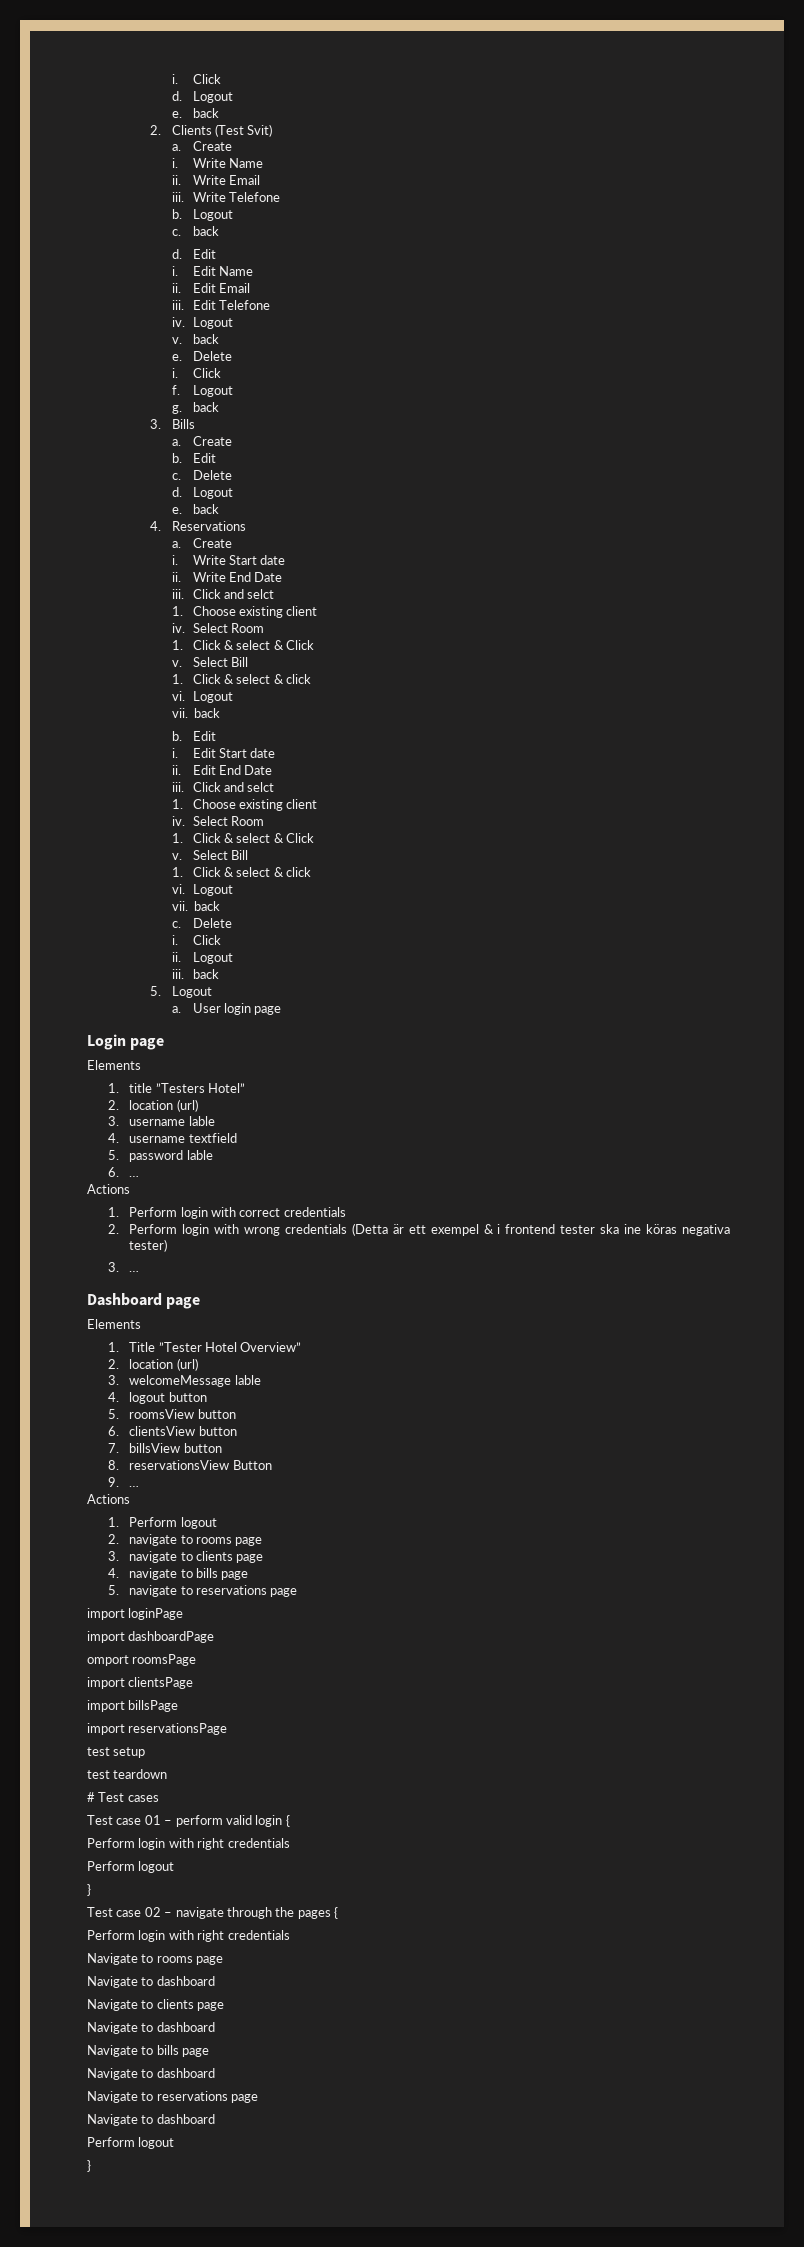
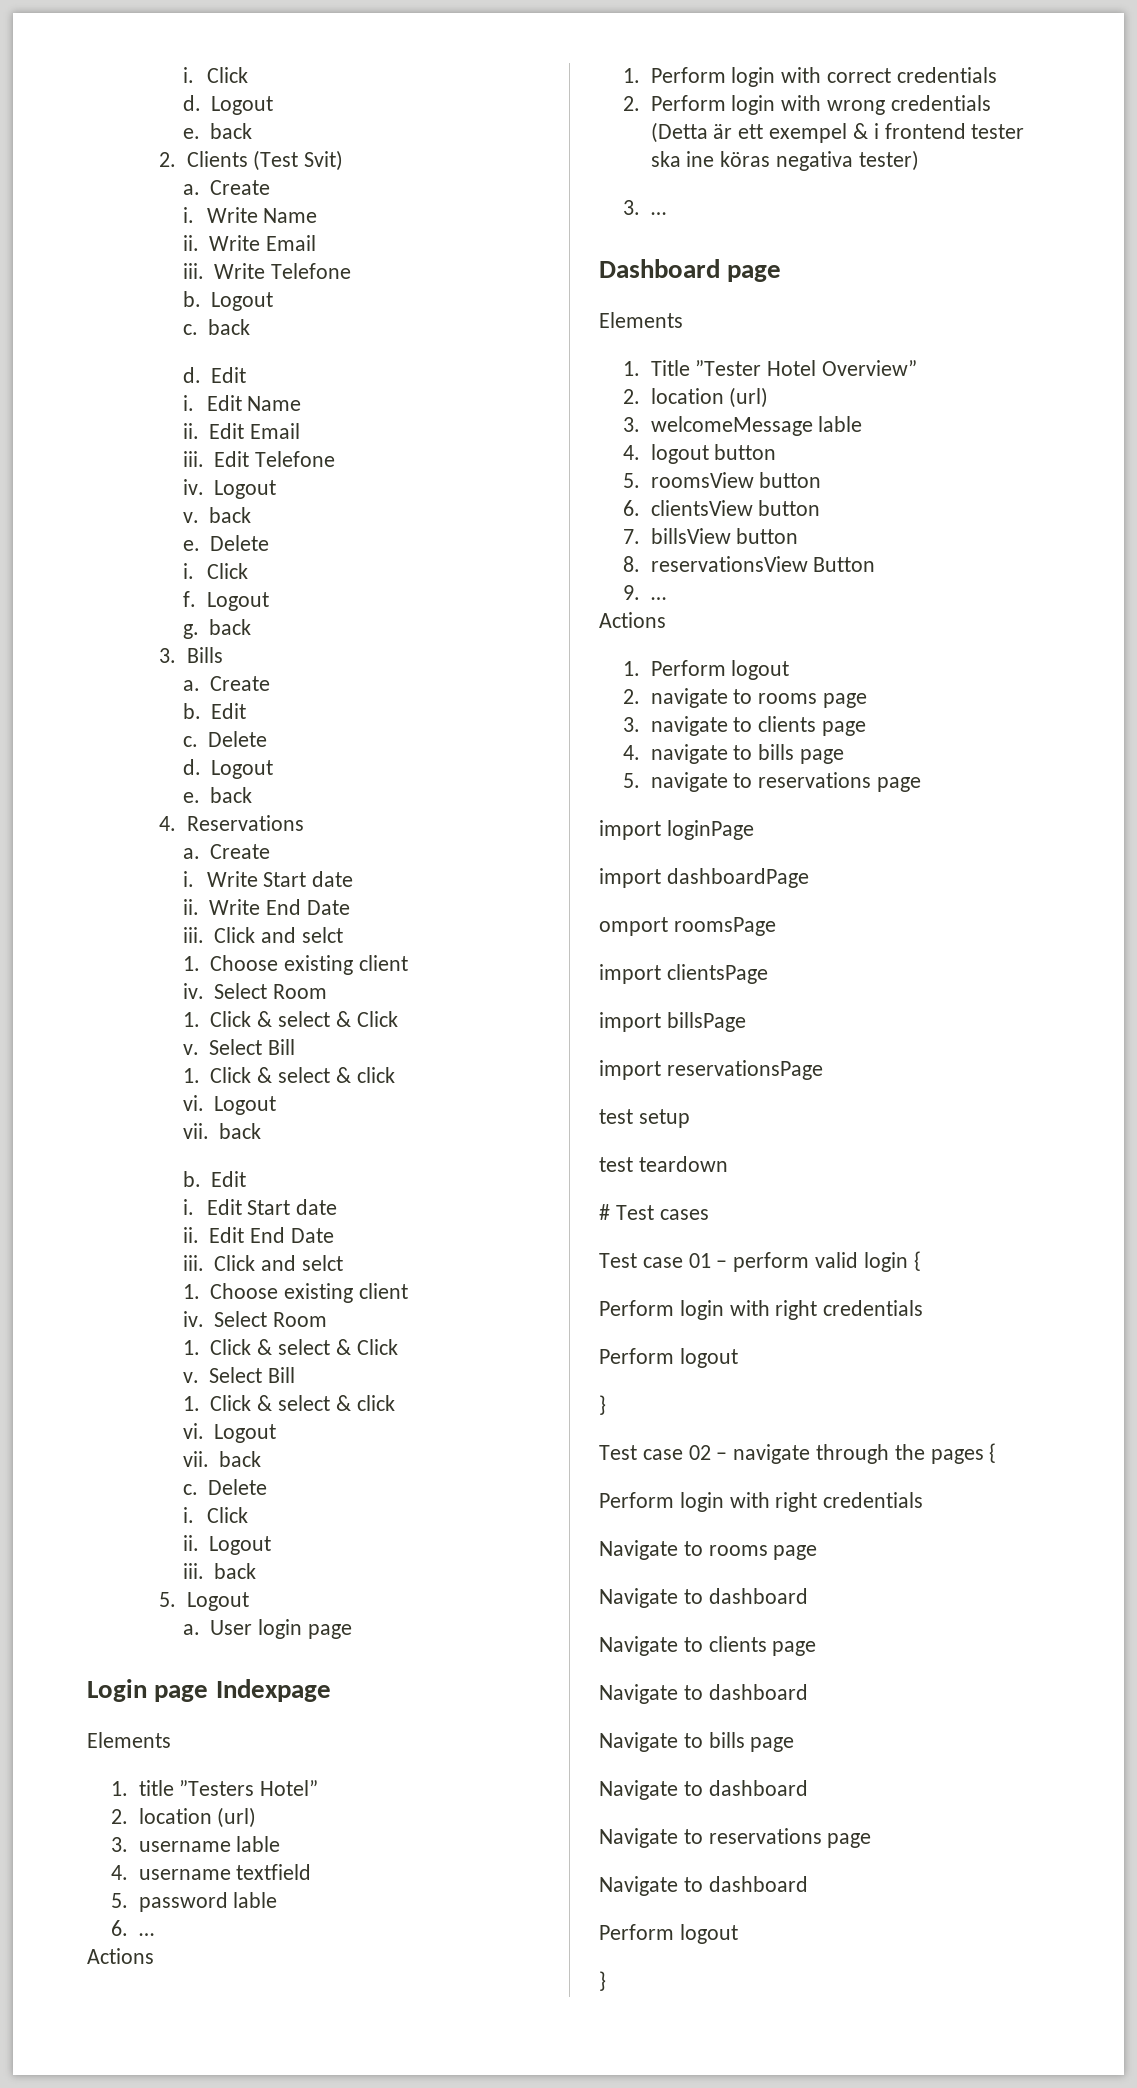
(165, 1044) none -> [215,1679,331,1702] Indexpage

